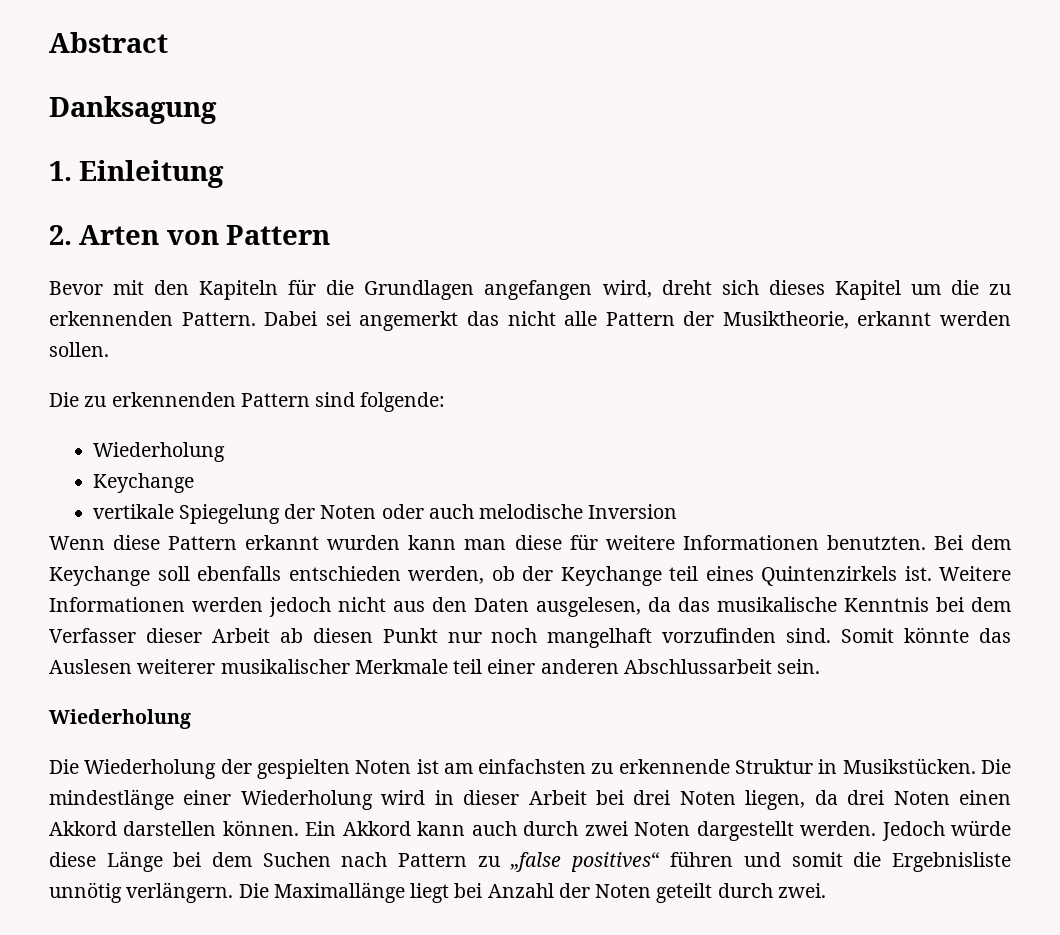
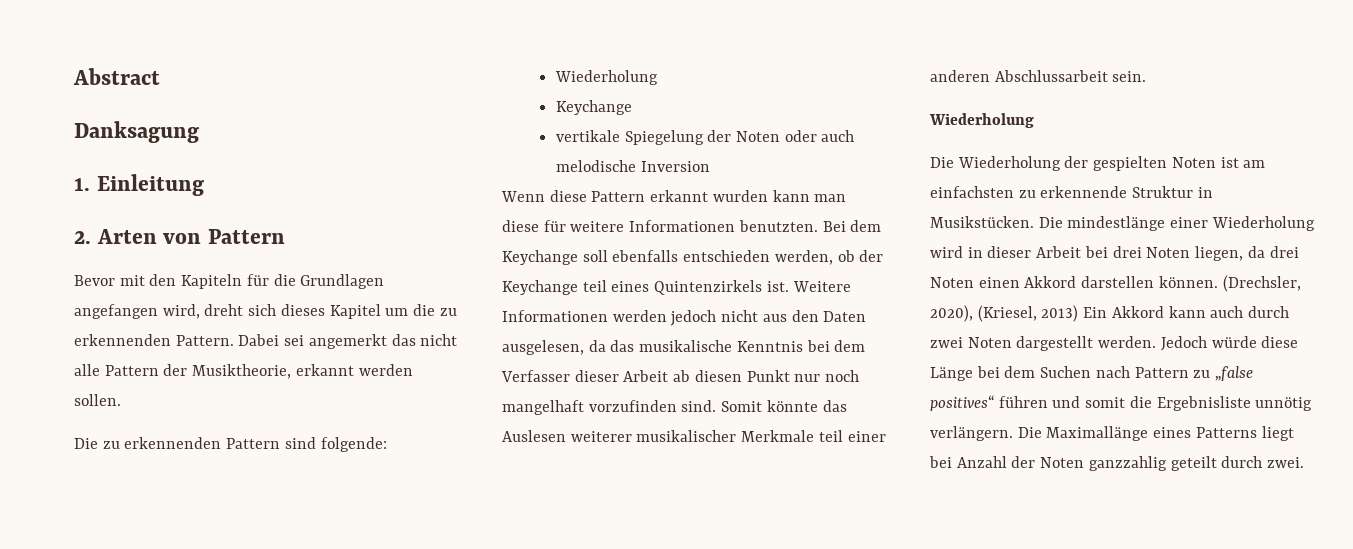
(299, 828) none -> [1222,275,1301,292] [930,305,1079,322] (Drechsler, 2020), (Kriesel, 2013)
(405, 892) none -> [1153,427,1257,438] eines Patterns
(652, 891) none -> [1088,456,1167,471] ganzzahlig

